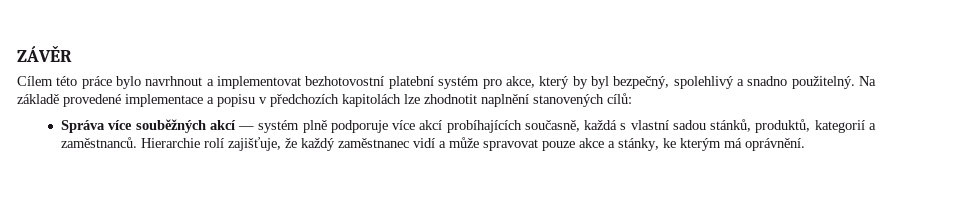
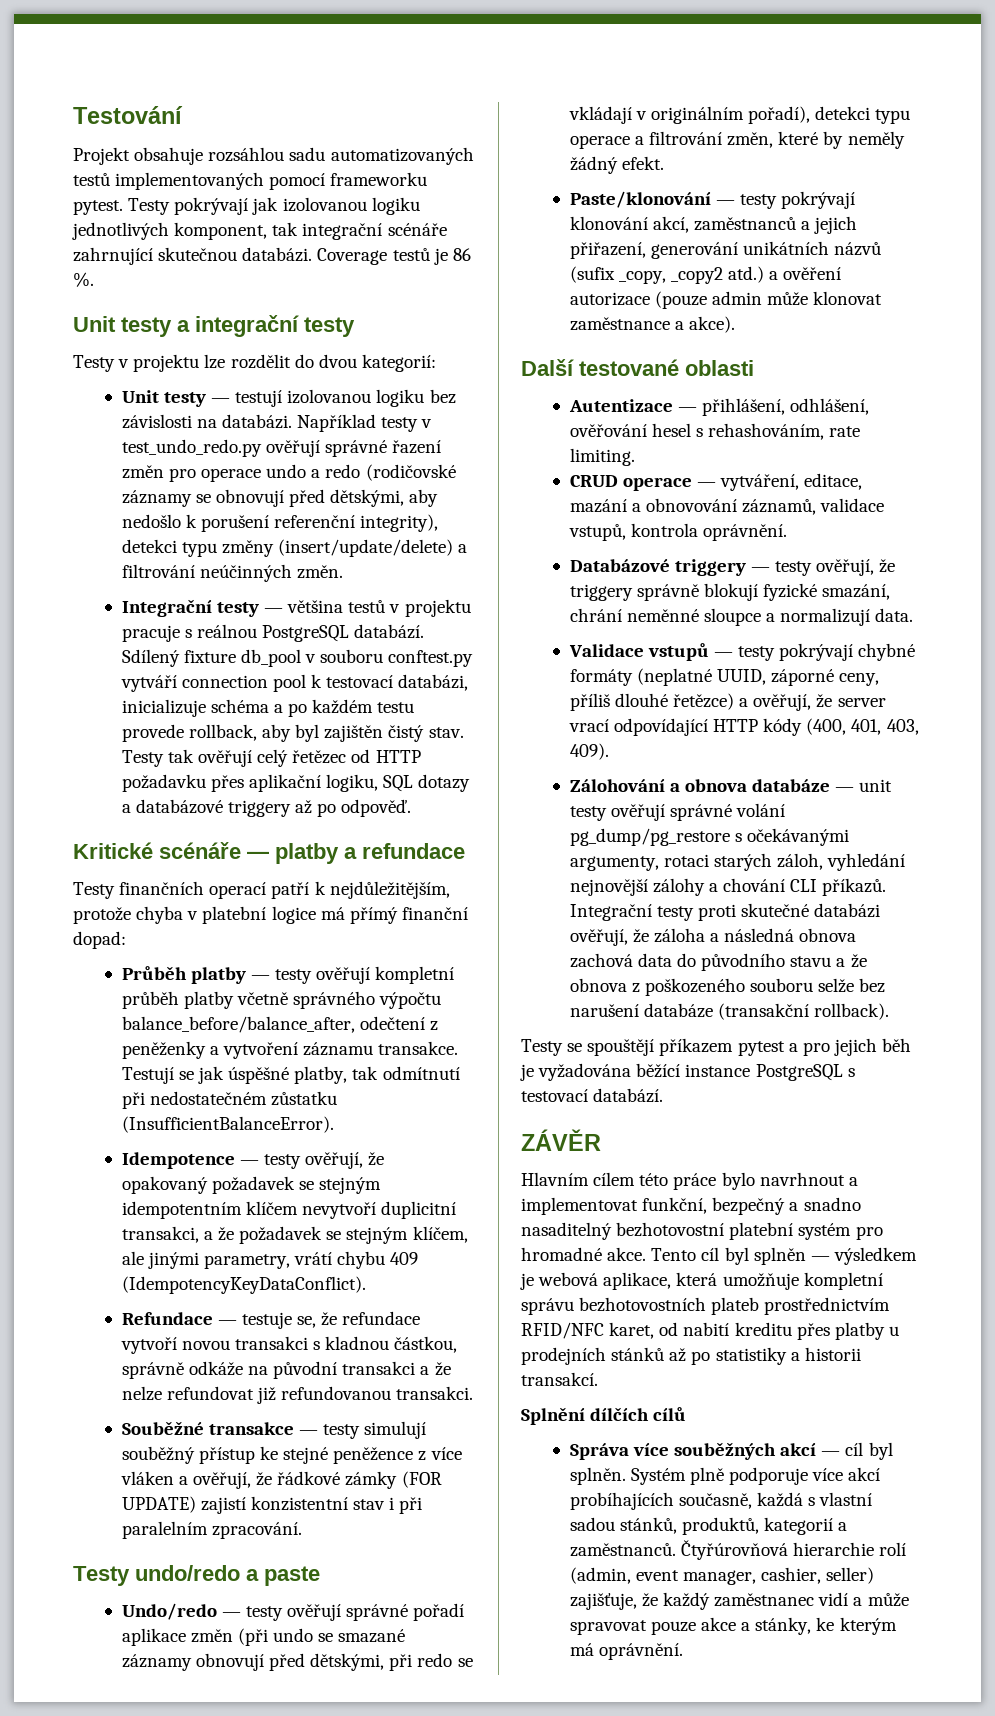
(17, 53) none -> [73,106,183,124] [73,147,474,165] [73,172,428,190] [73,197,420,215] [72,222,447,240] [73,247,471,265] [73,272,94,287] [73,315,355,337] [73,354,436,372] [121,389,456,407] [121,414,433,432] [121,439,442,457] [121,464,456,482] [121,489,439,507] [121,514,439,532] [121,539,468,557] [121,564,344,582] [121,599,471,617] [121,624,425,642] [121,649,474,667] [120,674,469,692] [121,699,415,717] [121,724,464,742] [121,749,421,767] [121,774,471,792] [121,799,412,817] [73,842,465,864] [73,881,450,899] [73,906,468,924] [73,931,126,949] [121,966,455,984] [121,991,442,1009] [121,1016,439,1033] [121,1041,459,1059] [121,1066,460,1084] [121,1091,338,1109] [121,1116,334,1133] [121,1152,385,1169] [121,1176,382,1194] [121,1201,457,1219] [121,1226,468,1244] [121,1251,419,1269] [121,1276,366,1294] [121,1311,421,1329] [120,1336,458,1354] [121,1361,451,1379] [121,1386,474,1404] [121,1421,427,1439] [121,1446,462,1464] [120,1471,442,1489] [121,1496,423,1514] [121,1521,302,1539] [73,1565,320,1586] [121,1603,465,1621] [121,1628,406,1646] [121,1653,473,1671] [568,106,911,124] [569,131,905,149] [569,156,664,174] [569,191,856,209] [569,216,858,234] [569,241,882,259] [569,266,842,284] [569,291,883,309] [569,316,736,333] [521,359,754,376] [568,398,870,416] [569,423,861,440] [569,448,635,466] [569,473,863,491] [569,498,885,515] [568,523,788,541] [569,559,896,576] [569,583,891,601] [569,608,914,626] [568,643,916,661] [569,668,880,686] [569,693,886,711] [568,718,919,736] [569,743,609,760] [569,779,893,792] [569,803,786,821] [569,828,850,846] [569,853,906,871] [569,878,887,896] [569,903,881,921] [569,928,857,946] [569,953,867,971] [569,978,886,996] [569,1003,890,1020] [521,1038,912,1056] [520,1063,855,1081] [521,1088,664,1103] Testování // Projekt obsahuje rozsáhlou sadu automatizovaných testů implementovaných pomocí frameworku pytest. Testy pokrývají jak izolovanou logiku jednotlivých komponent, tak integrační scénáře zahrnující skutečnou databázi. Coverage testů je 86 %. // Unit testy a integrační testy // Testy v projektu lze rozdělit do dvou kategorií: // Unit testy — testují izolovanou logiku bez závislosti na databázi. Například testy v test_undo_redo.py ověřují správné řazení změn pro operace undo a redo (rodičovské záznamy se obnovují před dětskými, aby nedošlo k porušení referenční integrity), detekci typu změny (insert/update/delete) a filtrování neúčinných změn. // Integrační testy — většina testů v projektu pracuje s reálnou PostgreSQL databází. Sdílený fixture db_pool v souboru conftest.py vytváří connection pool k testovací databázi, inicializuje schéma a po každém testu provede rollback, aby byl zajištěn čistý stav. Testy tak ověřují celý řetězec od HTTP požadavku přes aplikační logiku, SQL dotazy a databázové triggery až po odpověď. // Kritické scénáře — platby a refundace // Testy finančních operací patří k nejdůležitějším, protože chyba v platební logice má přímý finanční dopad: // Průběh platby — testy ověřují kompletní průběh platby včetně správného výpočtu balance_before/balance_after, odečtení z peněženky a vytvoření záznamu transakce. Testují se jak úspěšné platby, tak odmítnutí při nedostatečném zůstatku (InsufficientBalanceError). // Idempotence — testy ověřují, že opakovaný požadavek se stejným idempotentním klíčem nevytvoří duplicitní transakci, a že požadavek se stejným klíčem, ale jinými parametry, vrátí chybu 409 (IdempotencyKeyDataConflict). // Refundace — testuje se, že refundace vytvoří novou transakci s kladnou částkou, správně odkáže na původní transakci a že nelze refundovat již refundovanou transakci. // Souběžné transakce — testy simulují souběžný přístup ke stejné peněžence z více vláken a ověřují, že řádkové zámky (FOR UPDATE) zajistí konzistentní stav i při paralelním zpracování. // Testy undo/redo a paste // Undo/redo — testy ověřují správné pořadí aplikace změn (při undo se smazané záznamy obnovují před dětskými, při redo se vkládají v originálním pořadí), detekci typu operace a filtrování změn, které by neměly žádný efekt. // Paste/klonování — testy pokrývají klonování akcí, zaměstnanců a jejich přiřazení, generování unikátních názvů (sufix _copy, _copy2 atd.) a ověření autorizace (pouze admin může klonovat zaměstnance a akce). // Další testované oblasti // Autentizace — přihlášení, odhlášení, ověřování hesel s rehashováním, rate limiting. // CRUD operace — vytváření, editace, mazání a obnovování záznamů, validace vstupů, kontrola oprávnění. // Databázové triggery — testy ověřují, že triggery správně blokují fyzické smazání, chrání neměnné sloupce a normalizují data. // Validace vstupů — testy pokrývají chybné formáty (neplatné UUID, záporné ceny, příliš dlouhé řetězce) a ověřují, že server vrací odpovídající HTTP kódy (400, 401, 403, 409). // Zálohování a obnova databáze — unit testy ověřují správné volání pg_dump/pg_restore s očekávanými argumenty, rotaci starých záloh, vyhledání nejnovější zálohy a chování CLI příkazů. Integrační testy proti skutečné databázi ověřují, že záloha a následná obnova zachová data do původního stavu a že obnova z poškozeného souboru selže bez narušení databáze (transakční rollback). // Testy se spouštějí příkazem pytest a pro jejich běh je vyžadována běžící instance PostgreSQL s testovací databází. //
[17,76,53,86] Cílem -> [521,1172,636,1186] Hlavním cílem
[305,76,877,89] [17,93,632,107] bezhotovostní platební systém pro akce, který by byl bezpečný, spolehlivý a snadno použitelný. Na základě provedené implementace a popisu v předchozích kapitolách lze zhodnotit naplnění stanovených cílů: -> [642,1197,861,1215] [521,1222,883,1240] [521,1247,917,1265] [520,1272,883,1290] [521,1297,891,1315] [521,1322,899,1340] [521,1347,861,1365] [521,1372,598,1386] [521,1407,687,1425] funkční, bezpečný a snadno nasaditelný bezhotovostní platební systém pro hromadné akce. Tento cíl byl splněn — výsledkem je webová aplikace, která umožňuje kompletní správu bezhotovostních plateb prostřednictvím RFID/NFC karet, od nabití kreditu přes platby u prodejních stánků až po statistiky a historii transakcí. // Splnění dílčích cílů
[258,120,300,133] systém -> [845,1442,893,1460] [569,1467,686,1485] cíl byl splněn. Systém
[141,138,225,148] Hierarchie rolí -> [680,1540,907,1560] [569,1567,875,1585] Čtyřúrovňová hierarchie rolí (admin, event manager, cashier, seller)

